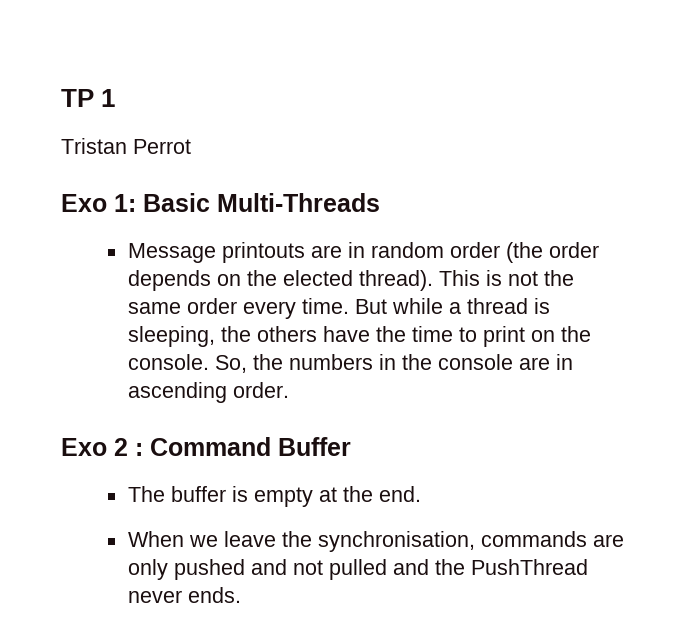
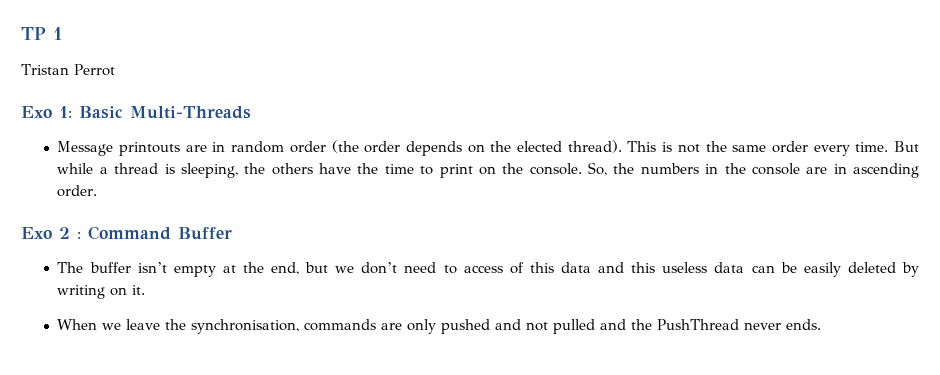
[231,486,248,502] is -> [137,262,167,273] isn’t
[378,486,421,502] end. -> [271,262,919,277] [57,285,146,299] end, but we don’t need to access of this data and this useless data can be easily deleted by writing on it.

